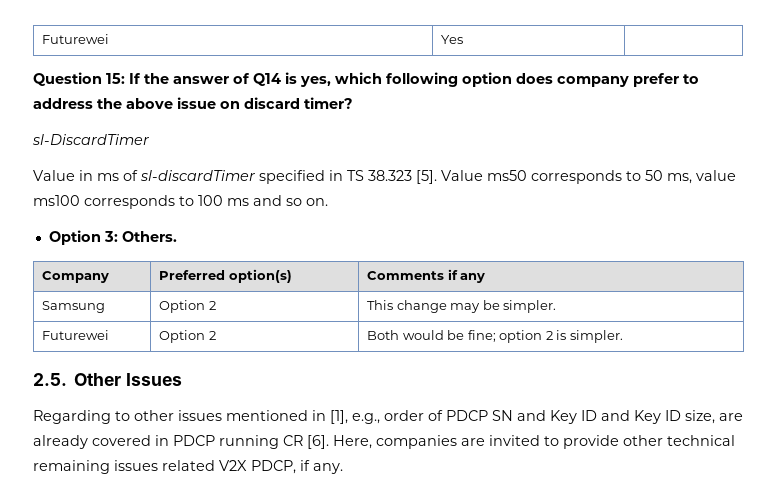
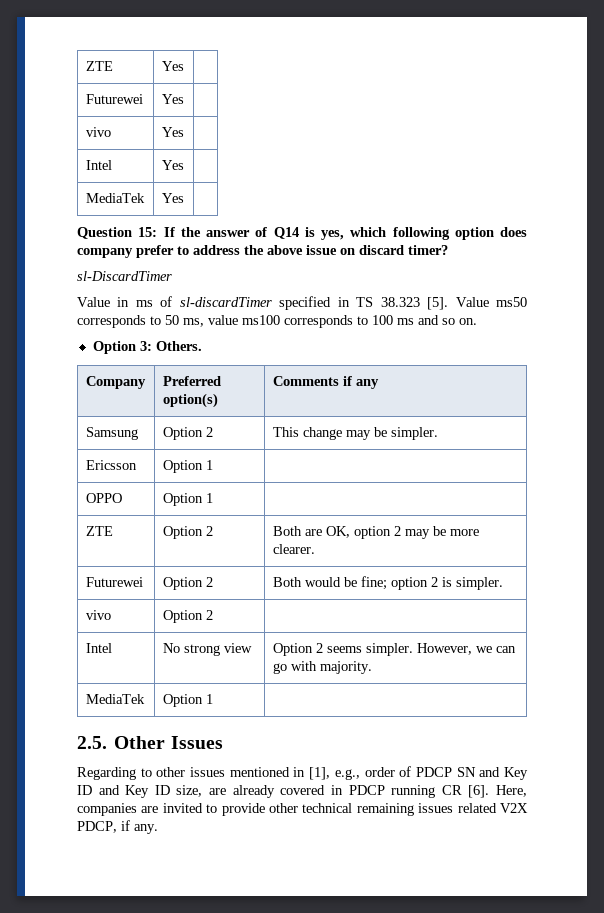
(42, 39) none -> [85,61,113,71] [161,61,184,71] ZTE | Yes | //
(464, 39) none -> [85,127,111,137] [161,127,184,137] [85,160,112,170] [161,160,184,170] [85,193,145,203] [161,193,184,203] // vivo | Yes | // Intel | Yes | // MediaTek | Yes |
(557, 306) none -> [85,460,137,470] [162,460,213,473] [85,493,122,503] [162,493,213,506] [85,526,113,536] [162,526,213,539] [272,526,479,539] [272,544,315,554] // Ericsson | Option 1 | // OPPO | Option 1 | // ZTE | Option 2 | Both are OK, option 2 may be more clearer.
(623, 336) none -> [85,610,111,620] [162,610,213,623] [85,643,112,653] [162,643,252,656] [272,643,516,656] [272,661,372,674] [85,694,145,704] [162,694,213,707] // vivo | Option 2 | // Intel | No strong view | Option 2 seems simpler. However, we can go with majority. // MediaTek | Option 1 |

